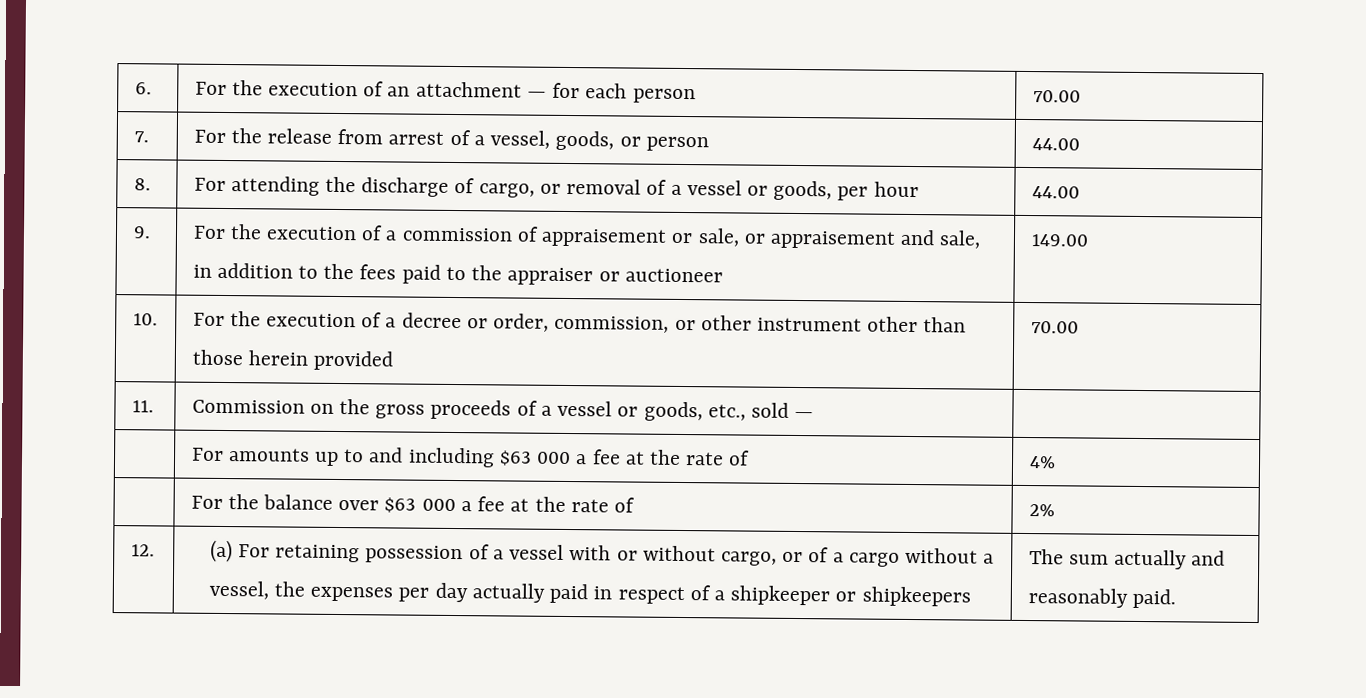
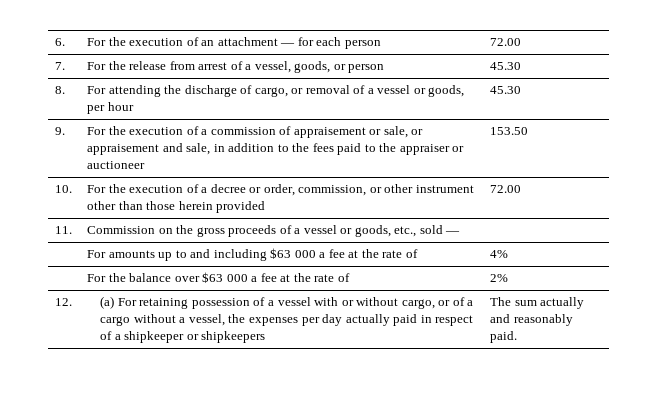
[1032,90,1081,103] 70.00 -> [490,38,522,46] 72.00
[1031,138,1080,151] 44.00 -> [490,62,522,70] 45.30
[1031,186,1080,199] 44.00 -> [490,86,522,94] 45.30
[1030,234,1089,247] 149.00 -> [490,127,529,135] 153.50
[1030,321,1079,334] 70.00 -> [490,185,522,193] 72.00

